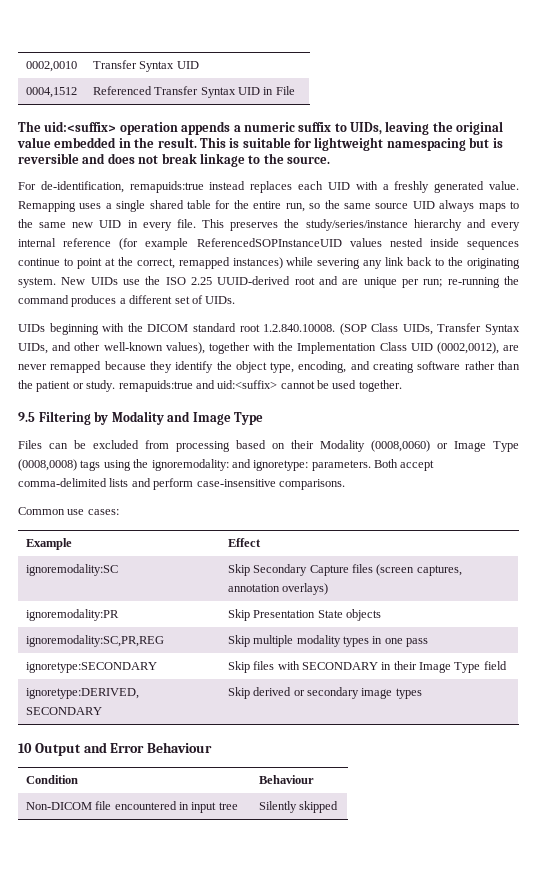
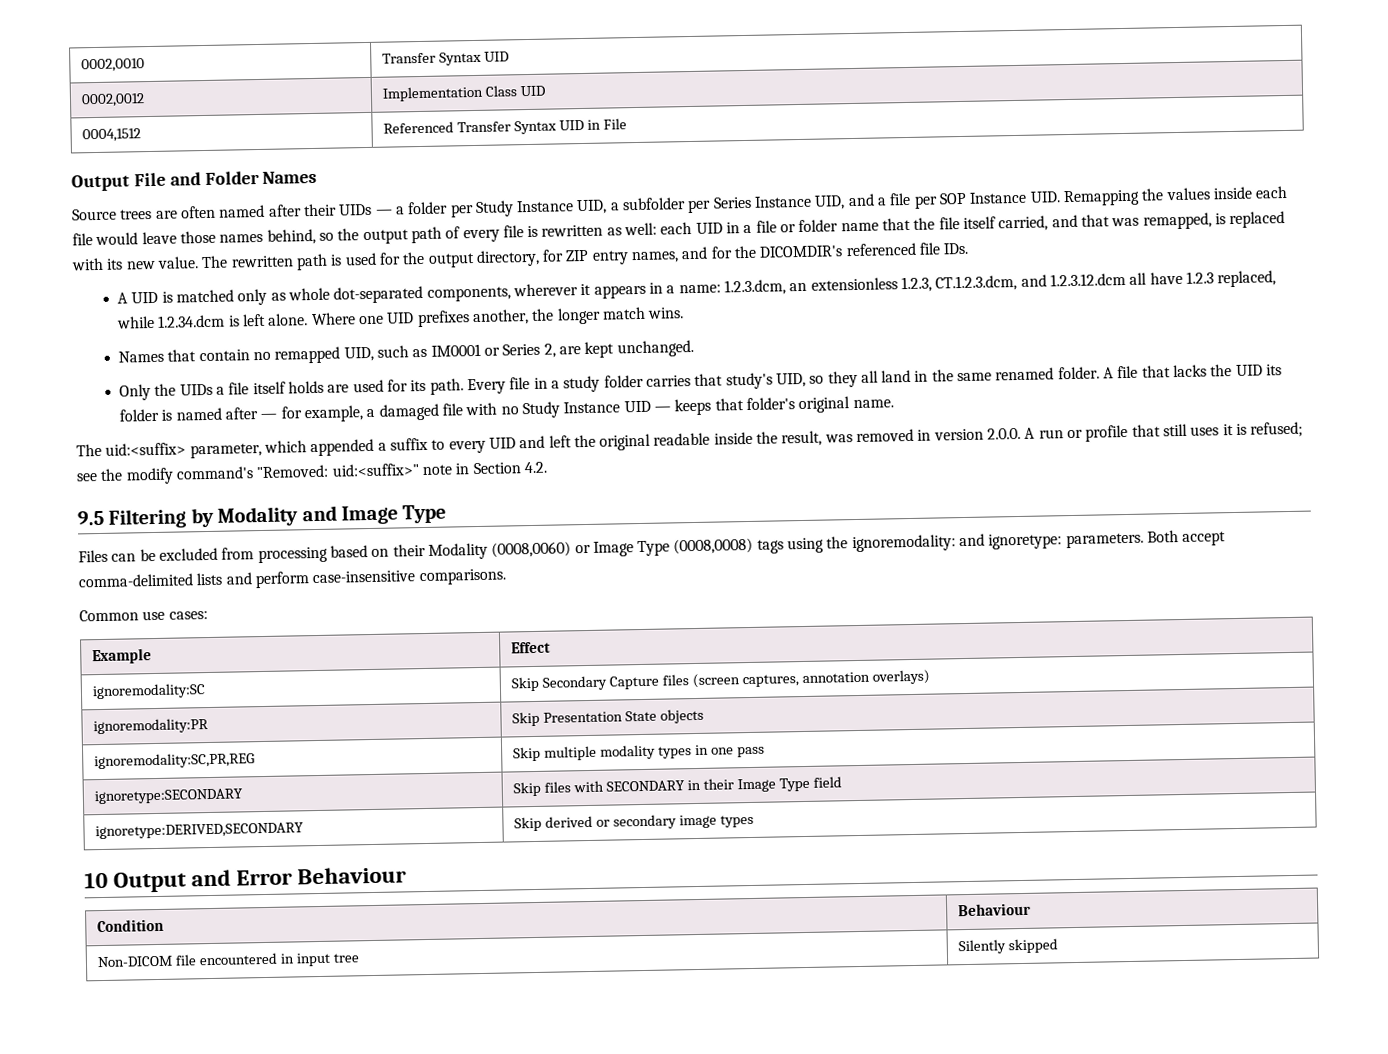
(199, 65) none -> [81,93,146,108] [382,85,546,102] // 0002,0012 | Implementation Class UID
[18,121,504,135] [17,137,503,151] [18,153,330,167] [18,181,519,193] [18,200,520,212] [18,219,520,231] [18,238,519,250] [18,257,520,269] [18,276,519,288] [18,295,236,307] [18,323,520,335] [18,342,519,354] [18,361,521,373] [18,380,402,392] The uid:<suffix> operation appends a numeric suffix to UIDs, leaving the original value embedded in the result. This is suitable for lightweight namespacing but is reversible and does not break linkage to the source. // For de-identification, remapuids:true instead replaces each UID with a freshly generated value. Remapping uses a single shared table for the entire run, so the same source UID always maps to the same new UID in every file. This preserves the study/series/instance hierarchy and every internal reference (for example ReferencedSOPInstanceUID values nested inside sequences continue to point at the correct, remapped instances) while severing any link back to the originating system. New UIDs use the ISO 2.25 UUID-derived root and are unique per run; re-running the command produces a different set of UIDs. // UIDs beginning with the DICOM standard root 1.2.840.10008. (SOP Class UIDs, Transfer Syntax UIDs, and other well-known values), together with the Implementation Class UID (0002,0012), are never remapped because they identify the object type, encoding, and creating software rather than the patient or study. remapuids:true and uid:<suffix> cannot be used together. -> [71,170,318,192] [72,185,1289,221] [72,211,1286,246] [71,242,969,271] [117,270,1277,306] [117,306,685,329] [118,339,694,364] [119,364,1283,401] [119,396,894,423] [76,421,1304,459] [76,461,547,485] Output File and Folder Names // Source trees are often named after their UIDs — a folder per Study Instance UID, a subfolder per Series Instance UID, and a file per SOP Instance UID. Remapping the values inside each file would leave those names behind, so the output path of every file is rewritten as well: each UID in a file or folder name that the file itself carried, and that was remapped, is replaced with its new value. The rewritten path is used for the output directory, for ZIP entry names, and for the DICOMDIR's referenced file IDs. // A UID is matched only as whole dot-separated components, wherever it appears in a name: 1.2.3.dcm, an extensionless 1.2.3, CT.1.2.3.dcm, and 1.2.3.12.dcm all have 1.2.3 replaced, while 1.2.34.dcm is left alone. Where one UID prefixes another, the longer match wins. // Names that contain no remapped UID, such as IM0001 or Series 2, are kept unchanged. // Only the UIDs a file itself holds are used for its path. Every file in a study folder carries that study's UID, so they all land in the same renamed folder. A file that lacks the UID its folder is named after — for example, a damaged file with no Study Instance UID — keeps that folder's original name. // The uid:<suffix> parameter, which appended a suffix to every UID and left the original readable inside the result, was removed in version 2.0.0. A run or profile that still uses it is refused; see the modify command's "Removed: uid:<suffix>" note in Section 4.2.

